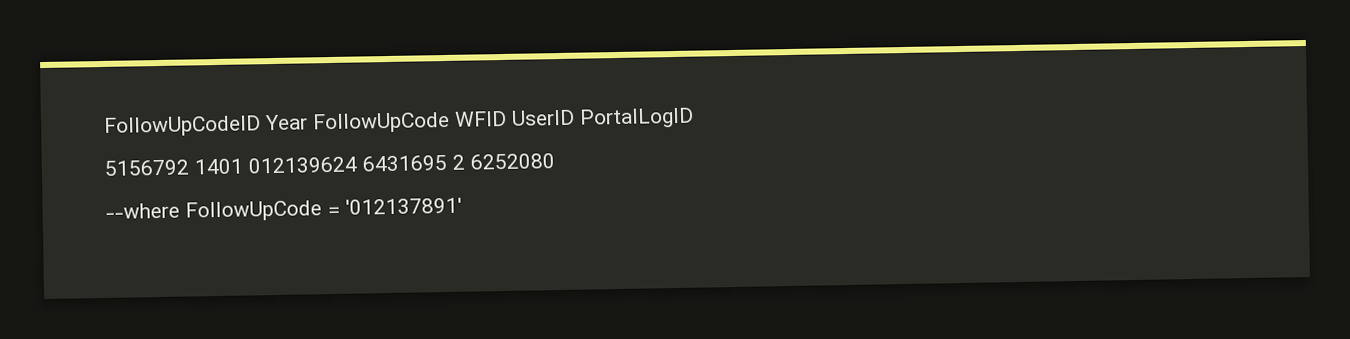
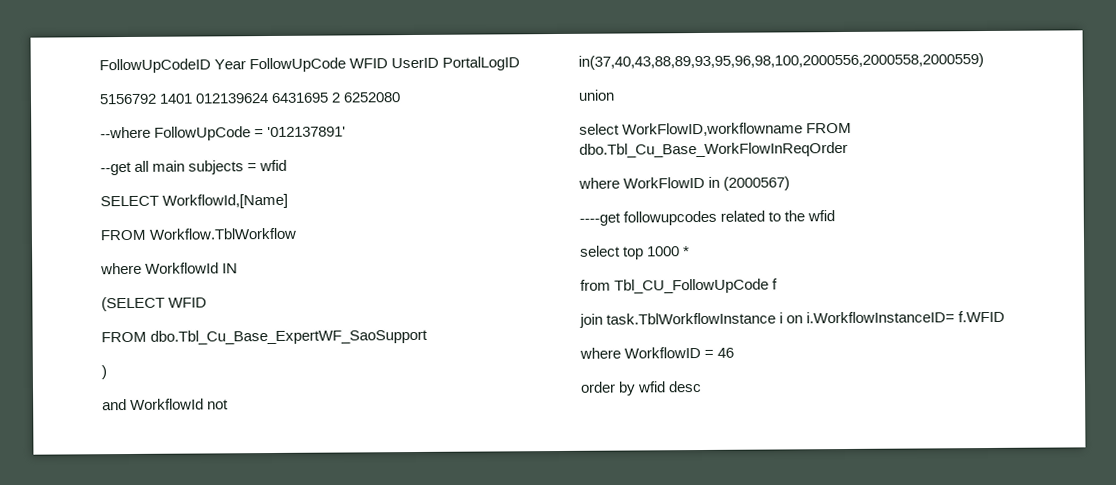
(462, 206) none -> [100,159,288,176] [100,193,289,209] [100,227,297,241] [100,262,239,275] [101,296,208,312] [101,328,429,345] [101,365,107,380] [102,398,230,411] [578,53,984,70] [578,89,615,101] [579,122,853,137] [579,141,848,158] [578,176,791,191] [579,210,836,226] [580,245,691,260] [580,278,779,294] [579,310,1006,328] [579,346,735,359] [580,380,703,396] // --get all main subjects = wfid // SELECT WorkflowId,[Name] // FROM Workflow.TblWorkflow // where WorkflowId IN // (SELECT WFID // FROM dbo.Tbl_Cu_Base_ExpertWF_SaoSupport // ) // and WorkflowId not in(37,40,43,88,89,93,95,96,98,100,2000556,2000558,2000559) // union // select WorkFlowID,workflowname FROM dbo.Tbl_Cu_Base_WorkFlowInReqOrder // where WorkFlowID in (2000567) // ----get followupcodes related to the wfid // select top 1000 * // from Tbl_CU_FollowUpCode f // join task.TblWorkflowInstance i on i.WorkflowInstanceID= f.WFID // where WorkflowID = 46 // order by wfid desc

